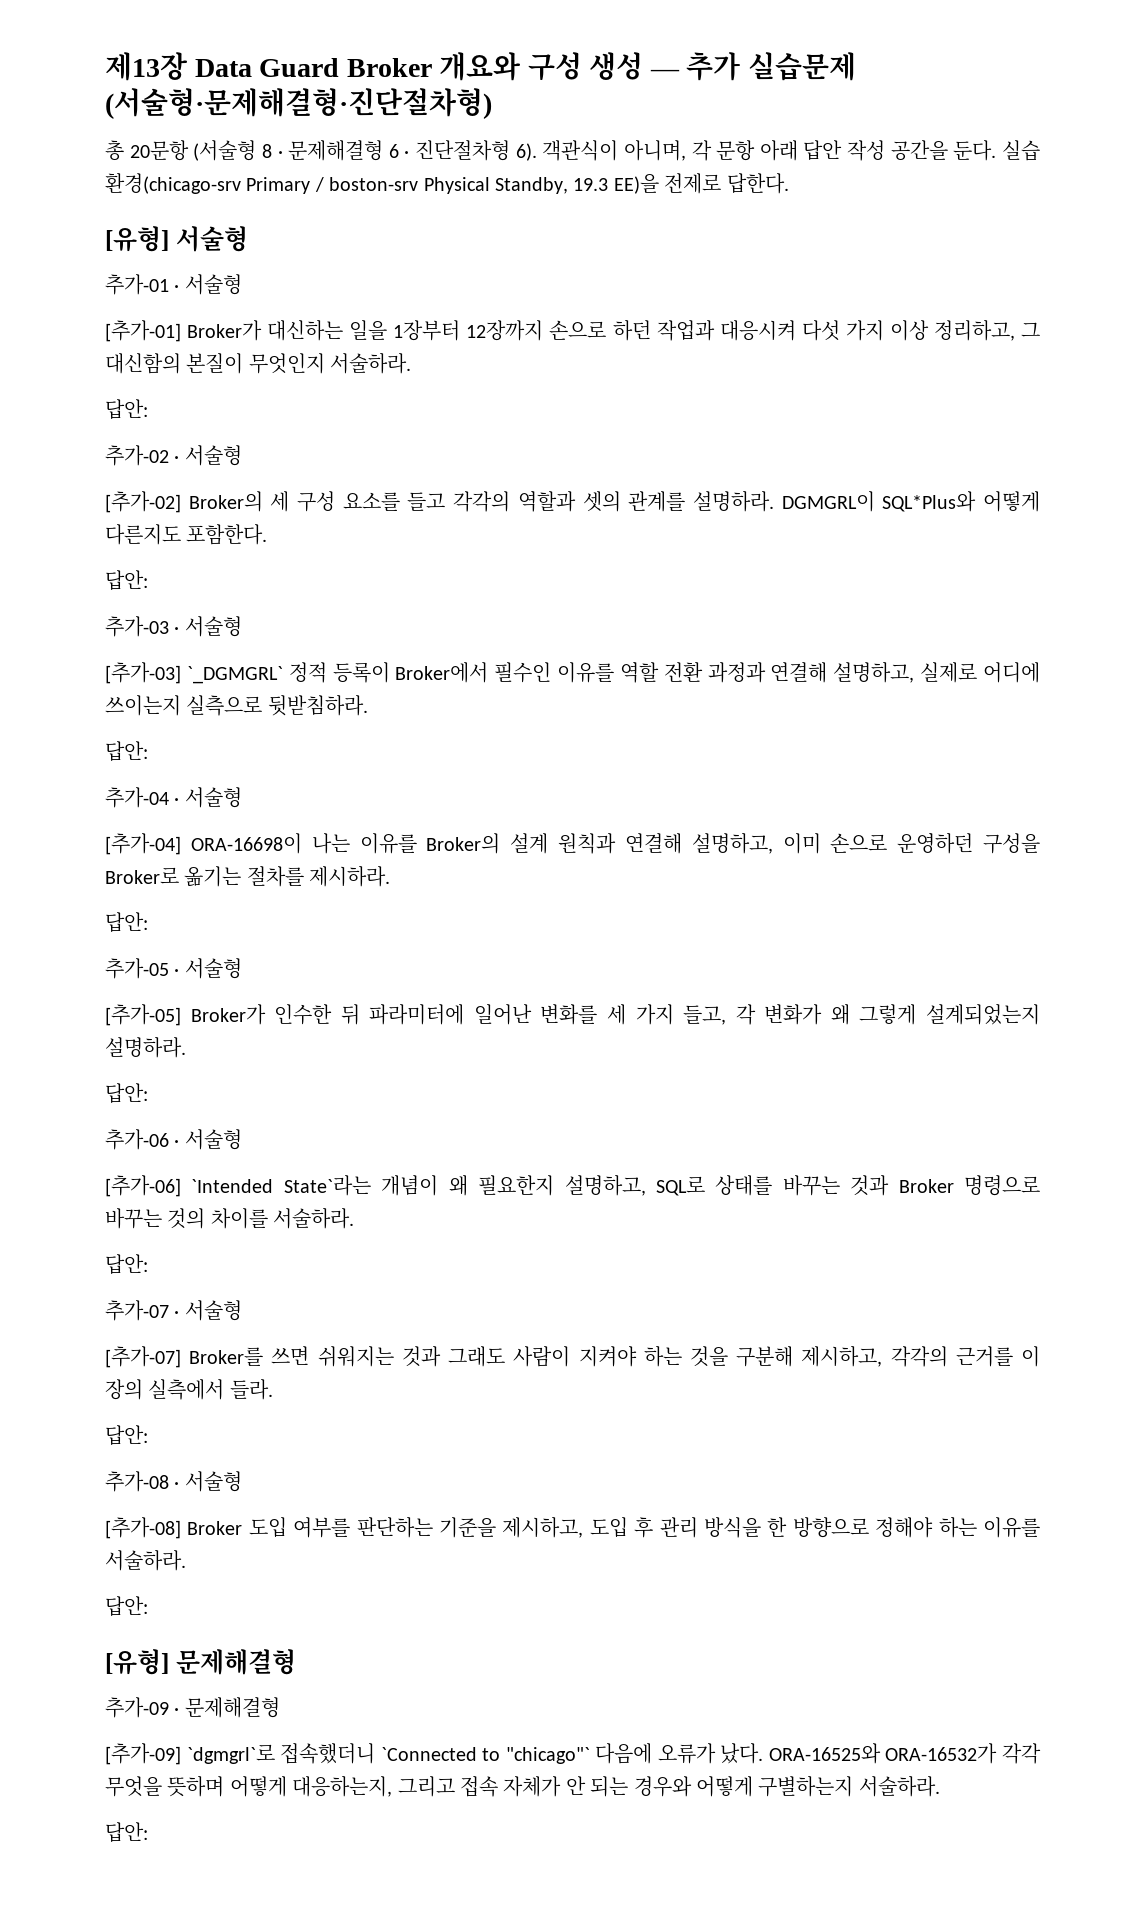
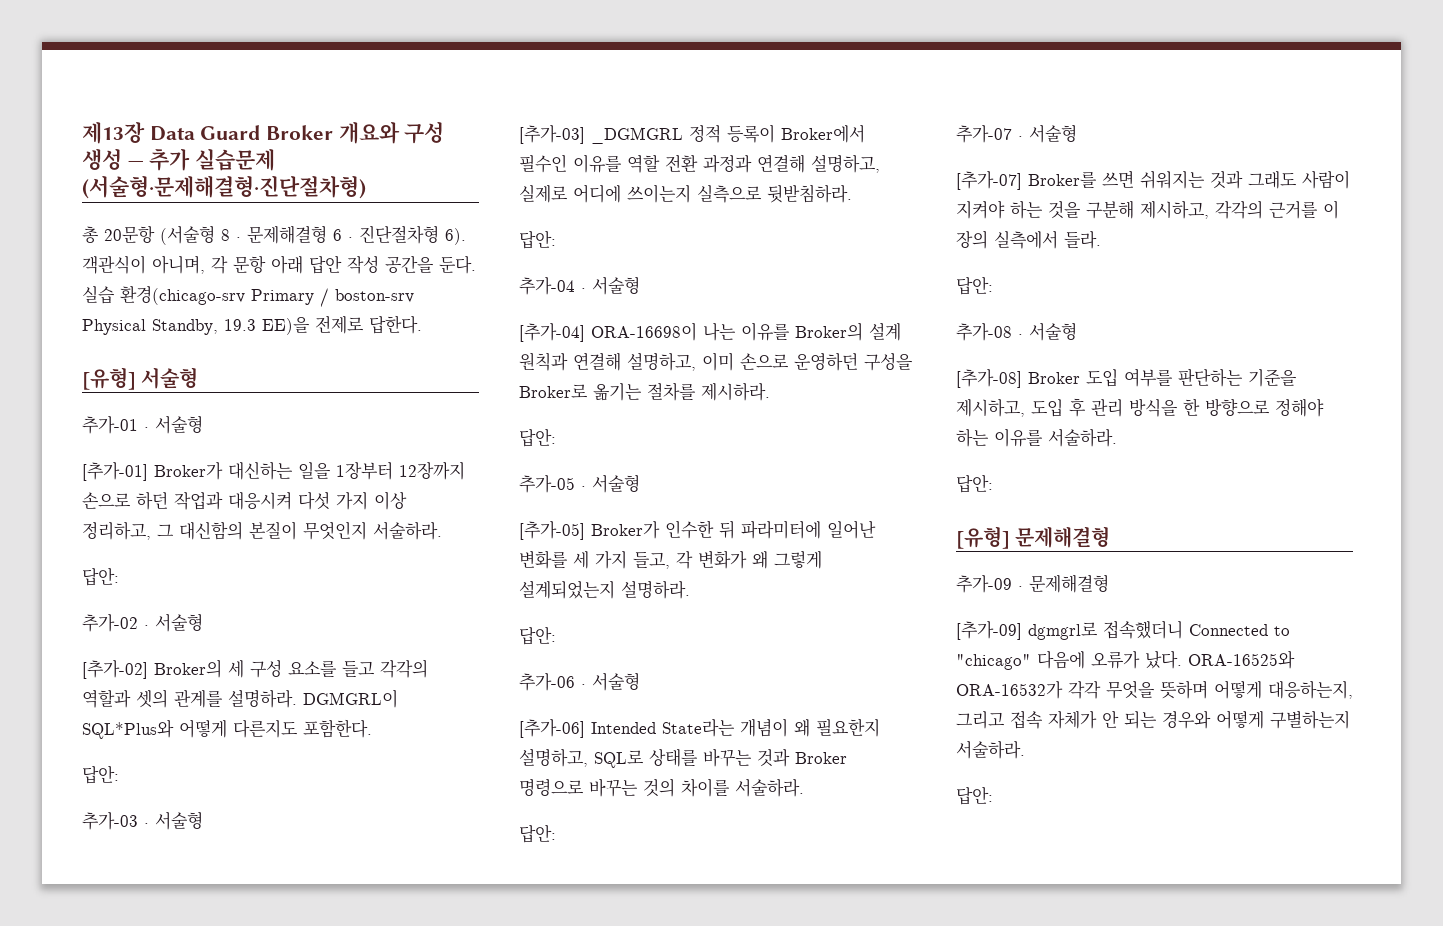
[186,666,283,684] `_DGMGRL` -> [591,127,683,144] _DGMGRL
[191,1175,371,1196] `Intended State`라는 -> [591,719,735,737] Intended State라는
[186,1743,590,1764] `dgmgrl`로 접속했더니 `Connected to "chicago"` -> [1028,620,1290,640] [956,654,1031,670] dgmgrl로 접속했더니 Connected to "chicago"

